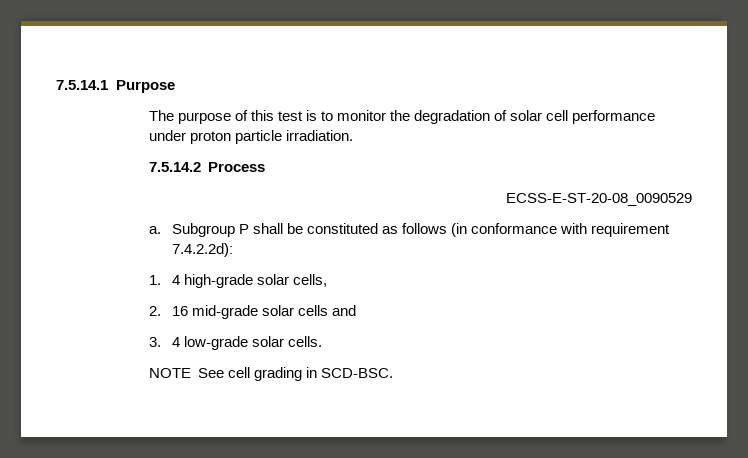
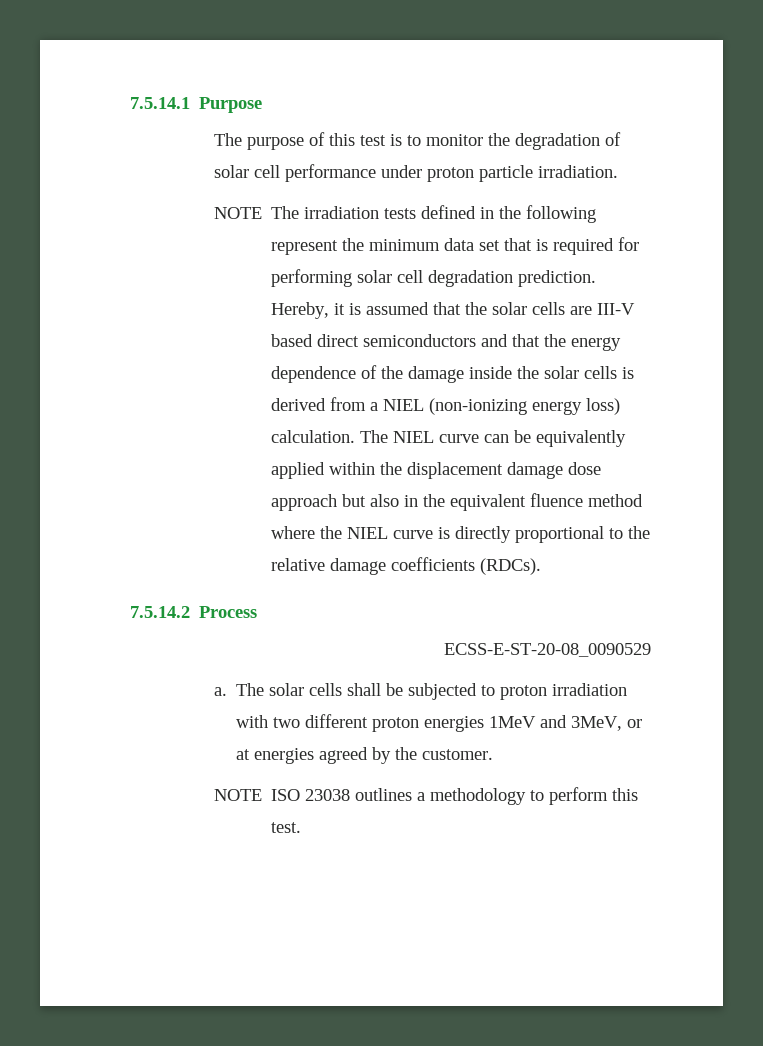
[148,162,266,172] [506,193,692,206] [148,223,671,237] [171,243,233,257] [148,274,327,288] [148,305,356,319] [148,336,322,350] [148,367,394,381] 7.5.14.2 Process // ECSS-E-ST-20-08_0090529 // a. Subgroup P shall be constituted as follows (in conformance with requirement 7.4.2.2d): // 1. 4 high-grade solar cells, // 2. 16 mid-grade solar cells and // 3. 4 low-grade solar cells. // NOTE See cell grading in SCD-BSC. -> [213,205,596,223] [270,237,639,255] [270,269,596,287] [270,302,635,319] [270,334,621,351] [270,365,634,383] [270,397,620,415] [270,430,626,447] [270,462,601,479] [270,493,643,511] [270,526,650,543] [270,557,541,575] [130,606,258,618] [444,643,651,657] [213,683,627,700] [235,714,642,732] [235,747,493,764] [213,787,638,805] [270,822,301,833] NOTE The irradiation tests defined in the following represent the minimum data set that is required for performing solar cell degradation prediction. Hereby, it is assumed that the solar cells are III-V based direct semiconductors and that the energy dependence of the damage inside the solar cells is derived from a NIEL (non-ionizing energy loss) calculation. The NIEL curve can be equivalently applied within the displacement damage dose approach but also in the equivalent fluence method where the NIEL curve is directly proportional to the relative damage coefficients (RDCs). // 7.5.14.2 Process // ECSS-E-ST-20-08_0090529 // a. The solar cells shall be subjected to proton irradiation with two different proton energies 1MeV and 3MeV, or at energies agreed by the customer. // NOTE ISO 23038 outlines a methodology to perform this test.

